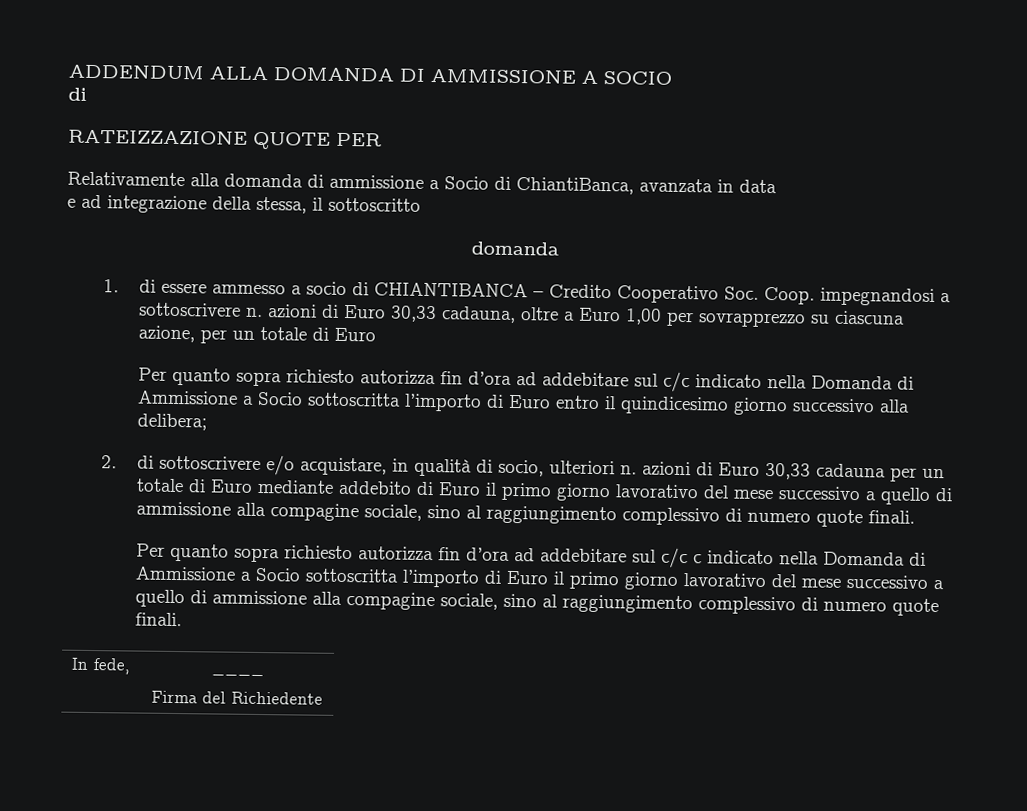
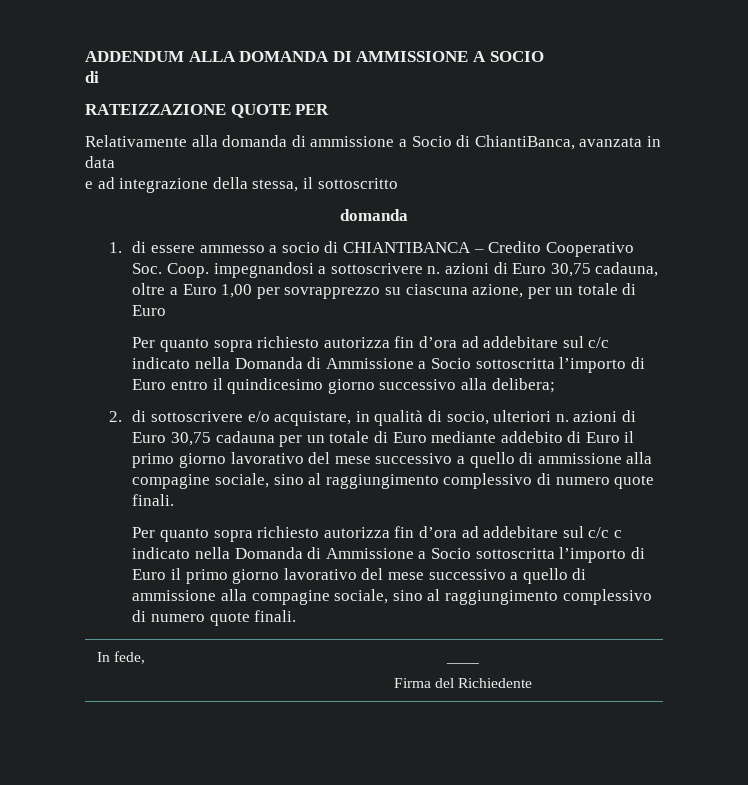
[389,305,437,323] 30,33 -> [550,263,591,277] 30,75
[764,462,811,480] 30,33 -> [170,432,211,446] 30,75

